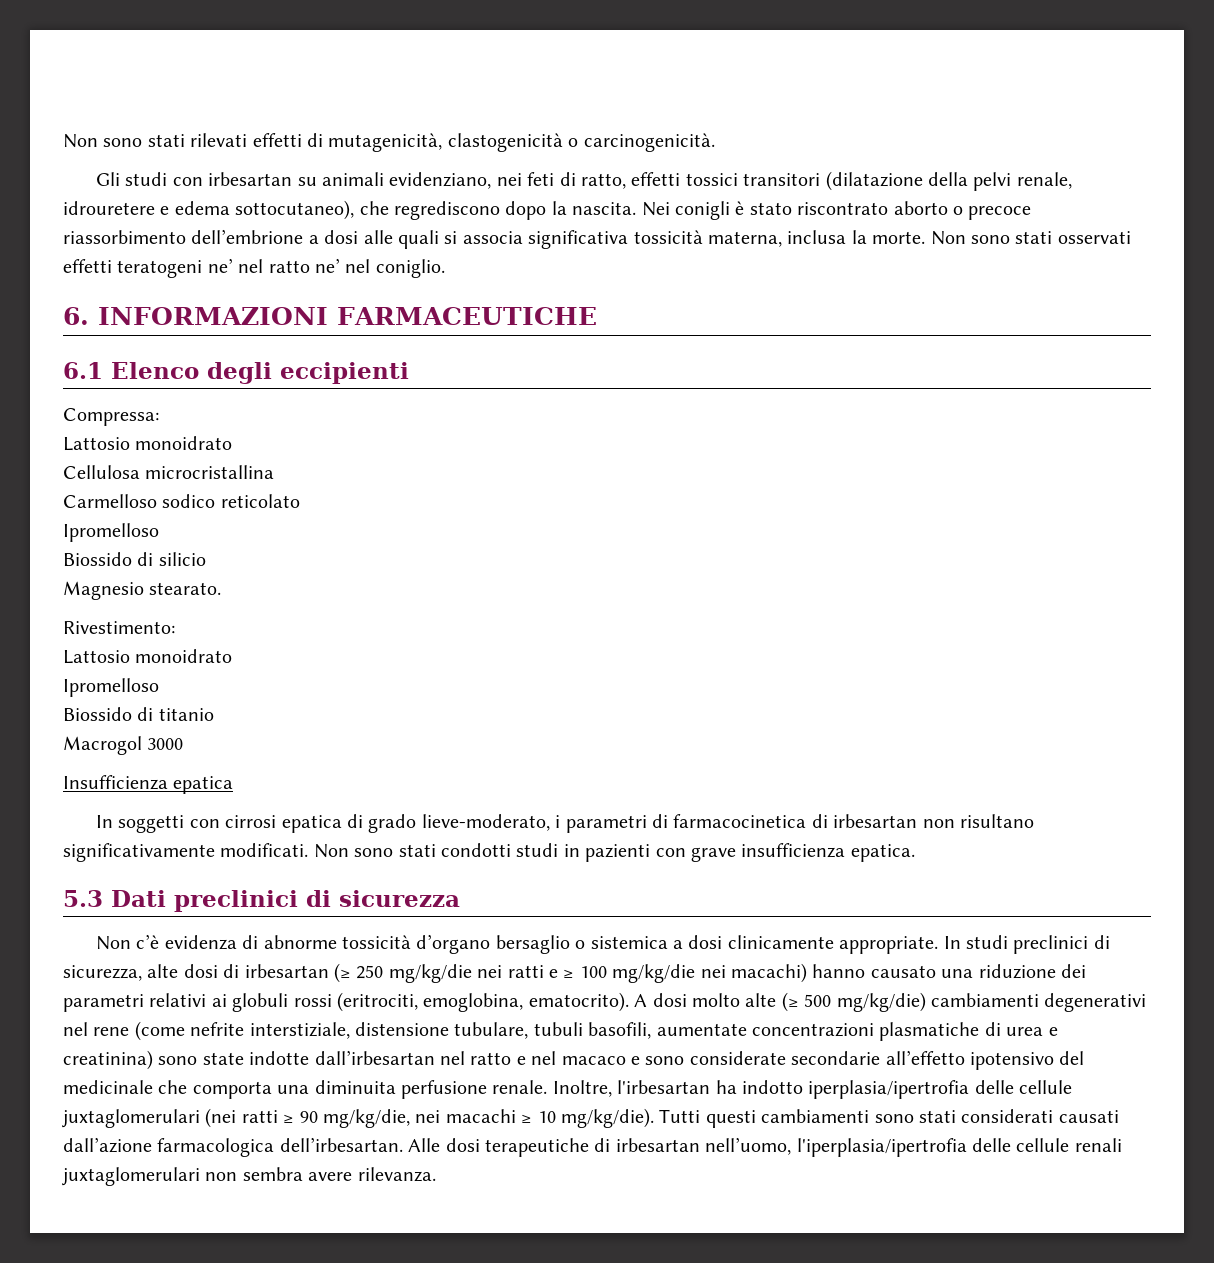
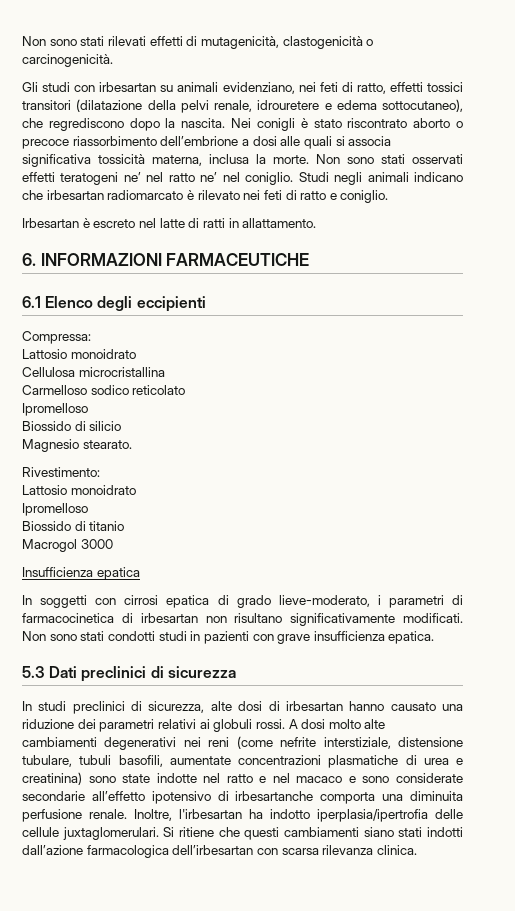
(445, 268) none -> [298,172,463,185] [22,190,389,203] [22,218,317,228] Studi negli animali indicano che irbesartan radiomarcato è rilevato nei feti di ratto e coniglio. // Irbesartan è escreto nel latte di ratti in allattamento.
[95,934,939,954] Non c’è evidenza di abnorme tossicità d’organo bersaglio o sistemica a dosi clinicamente appropriate. -> (236, 672) none
[334,963,807,983] (≥ 250 mg/kg/die nei ratti e ≥ 100 mg/kg/die nei macachi) -> (343, 706) none
[293,992,1147,1012] [63,1022,130,1036] rossi (eritrociti, emoglobina, ematocrito). A dosi molto alte (≥ 500 mg/kg/die) cambiamenti degenerativi nel rene -> [255,719,386,729] [22,737,230,750] rossi. A dosi molto alte cambiamenti degenerativi nei reni
[314,1050,435,1065] dall’irbesartan -> (197, 778) none
[1059,1051,1085,1065] [63,1080,188,1094] del medicinale che -> [217,791,314,801] di irbesartanche
[62,1108,1119,1128] [63,1137,1122,1157] [62,1167,436,1186] juxtaglomerulari (nei ratti ≥ 90 mg/kg/die, nei macachi ≥ 10 mg/kg/die). Tutti questi cambiamenti sono stati considerati causati dall’azione farmacologica dell’irbesartan. Alle dosi terapeutiche di irbesartan nell’uomo, l'iperplasia/ipertrofia delle cellule renali juxtaglomerulari non sembra avere rilevanza. -> [62,827,463,840] [22,845,417,858] juxtaglomerulari. Si ritiene che questi cambiamenti siano stati indotti dall’azione farmacologica dell’irbesartan con scarsa rilevanza clinica.

